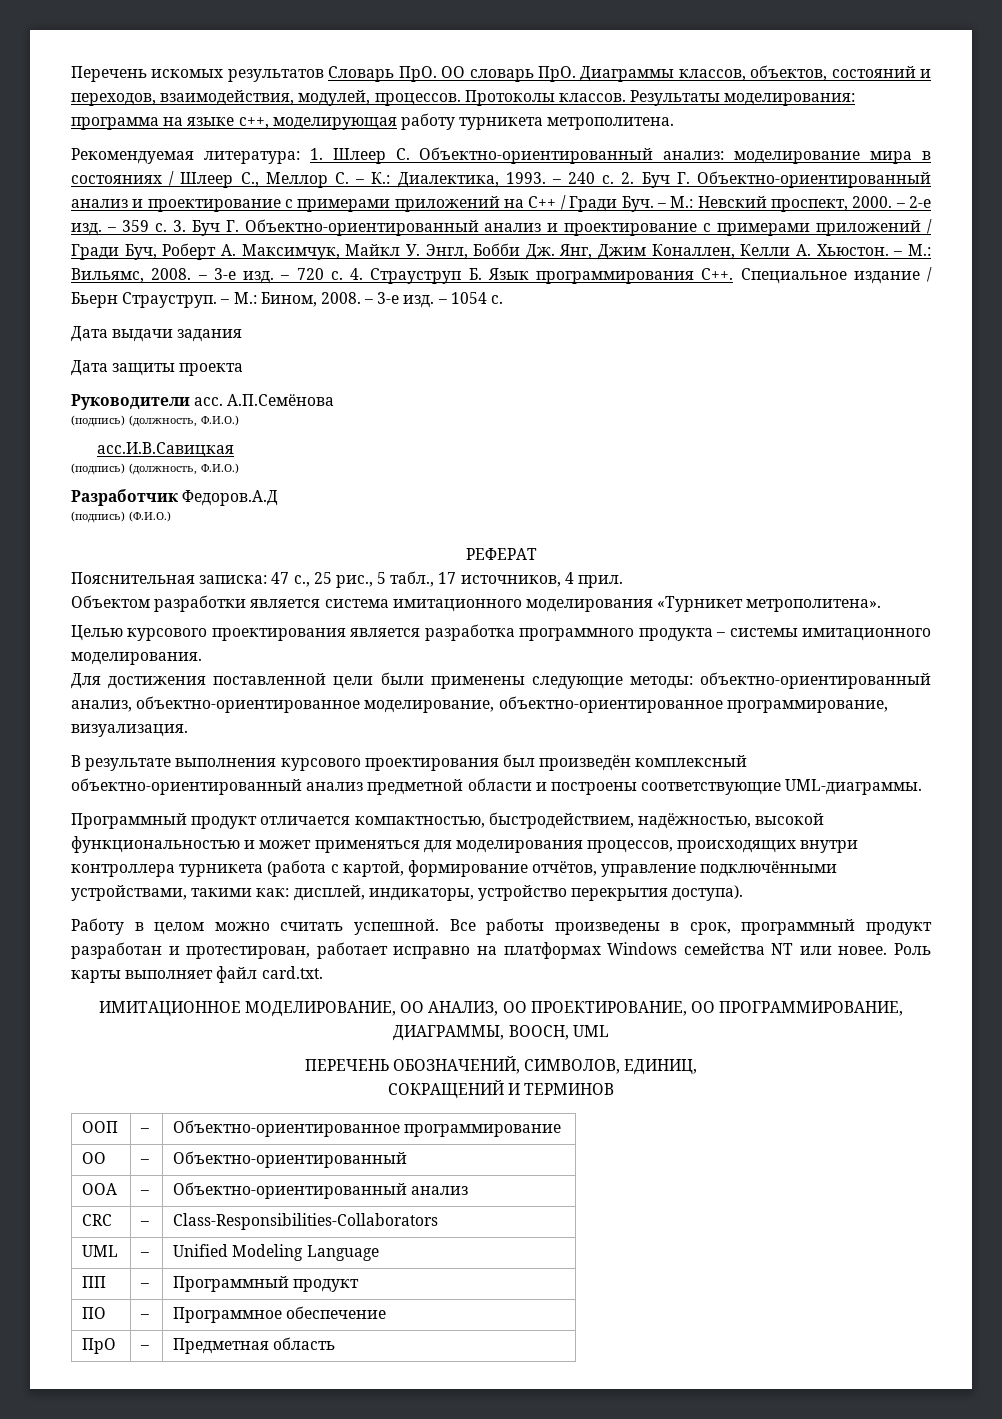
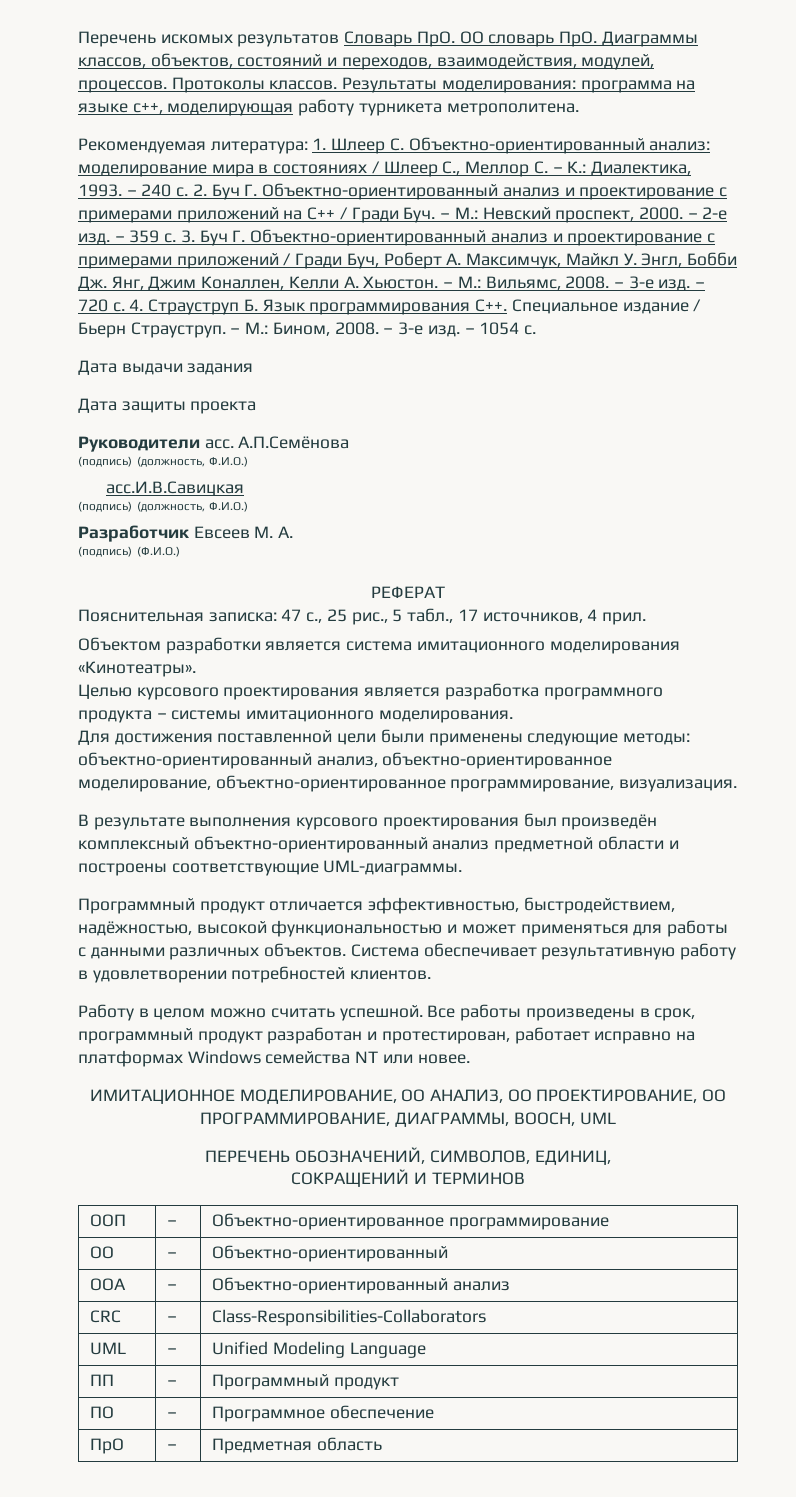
[182,490,279,506] Федоров.А.Д -> [193,526,294,539] Евсеев М. А.
[657,596,882,612] «Турникет метрополитена». -> [78,661,196,677] «Кинотеатры».
[354,816,485,828] компактностью, -> [368,897,520,914] эффективностью,
[455,840,859,853] [71,860,838,877] [71,885,744,901] моделирования процессов, происходящих внутри контроллера турникета (работа с картой, формирование отчётов, управление подключёнными устройствами, такими как: дисплей, индикаторы, устройство перекрытия доступа). -> [667,920,729,937] [78,943,737,960] [78,966,432,983] работы с данными различных объектов. Система обеспечивает результативную работу в удовлетворении потребностей клиентов.
[894,943,932,955] [71,966,323,983] Роль карты выполняет файл card.txt. -> (470, 1059) none

